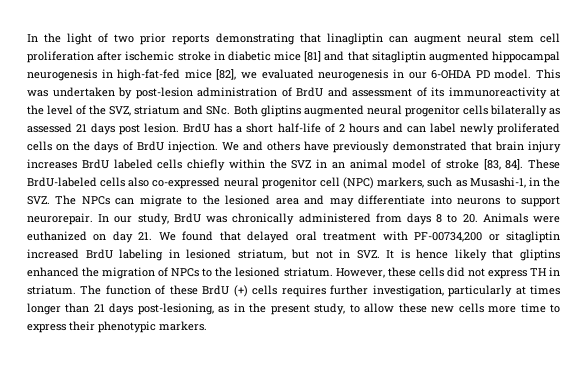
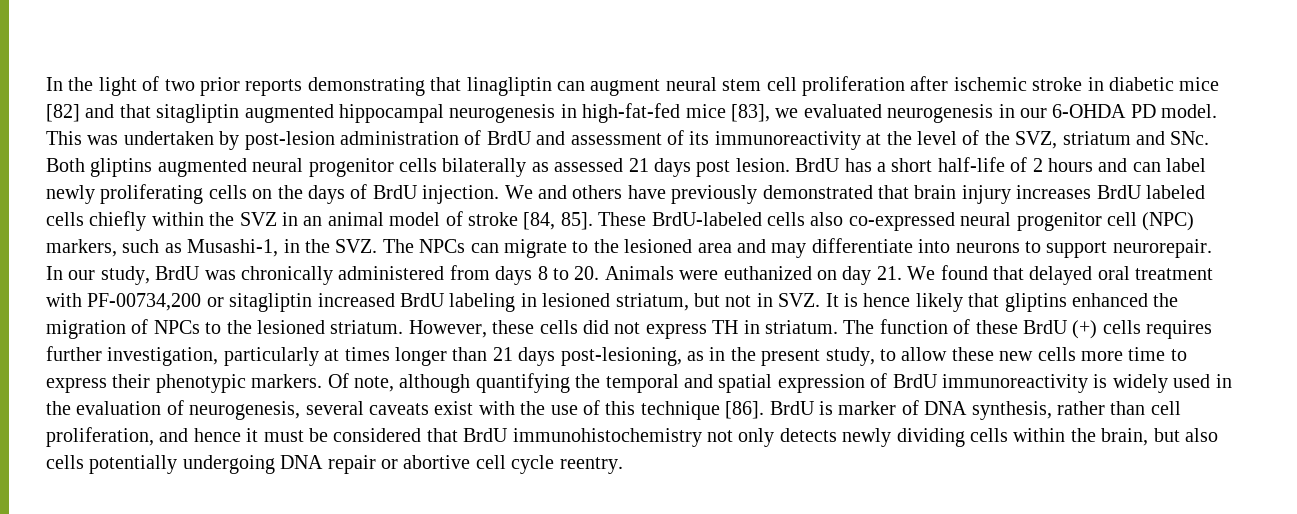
[304,51,322,62] [81] -> [46,104,80,122] [82]
[216,69,237,80] [82], -> [730,104,770,122] [83],
[497,123,560,135] proliferated -> [100,184,204,204] proliferating
[483,159,524,170] [83, 84]. -> [523,212,593,230] [84, 85].
(207, 326) none -> [327,373,1232,393] [46,400,1181,420] [46,427,1218,447] [46,455,623,474] Of note, although quantifying the temporal and spatial expression of BrdU immunoreactivity is widely used in the evaluation of neurogenesis, several caveats exist with the use of this technique [86]. BrdU is marker of DNA synthesis, rather than cell proliferation, and hence it must be considered that BrdU immunohistochemistry not only detects newly dividing cells within the brain, but also cells potentially undergoing DNA repair or abortive cell cycle reentry.

